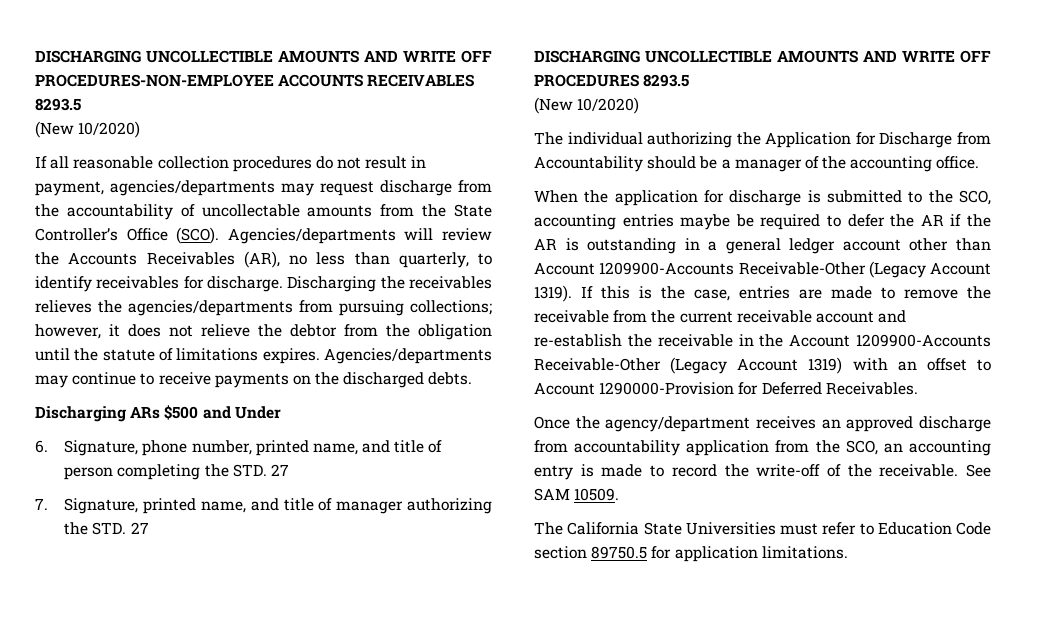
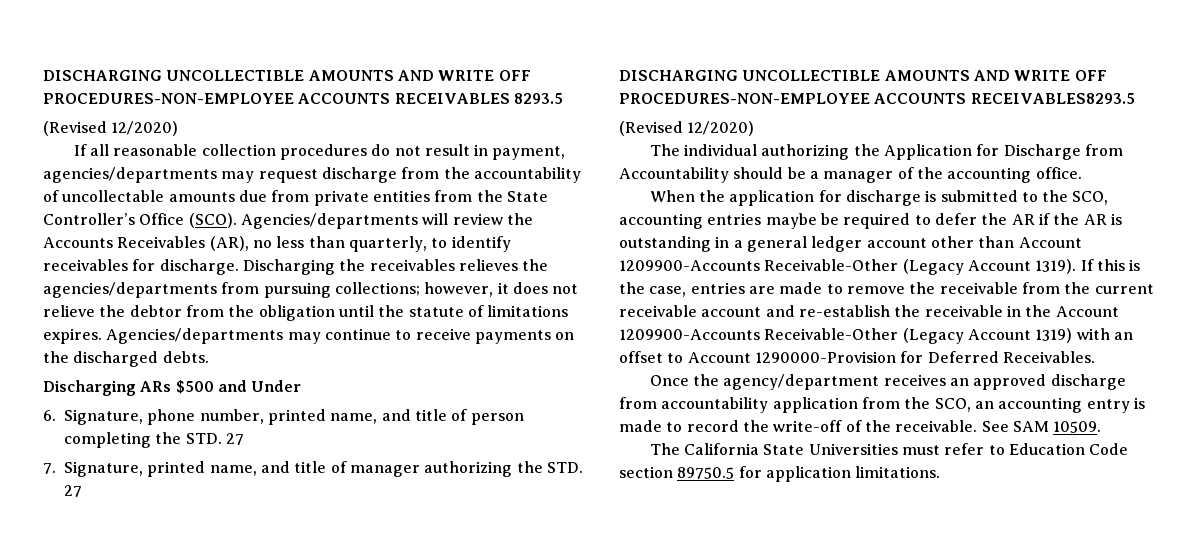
[35,121,141,138] (New 10/2020) -> [43,121,179,136] (Revised 12/2020)
(373, 211) none -> [238,190,430,206] due from private entities
[534,74,690,87] [534,97,640,114] PROCEDURES 8293.5 // (New 10/2020) -> [619,93,1135,104] [619,121,755,136] PROCEDURES-NON-EMPLOYEE ACCOUNTS RECEIVABLES8293.5 // (Revised 12/2020)

